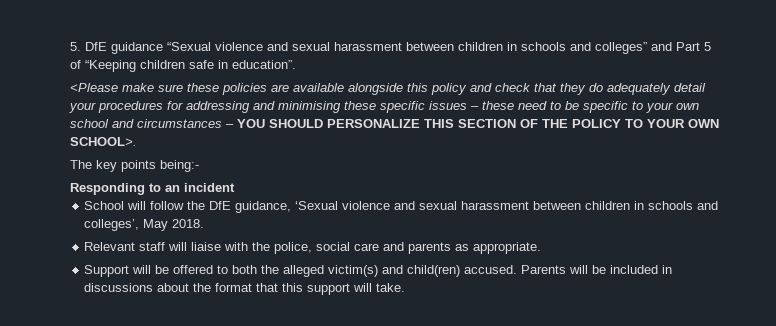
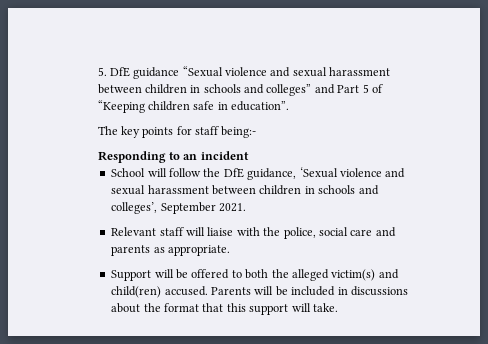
[70,83,707,95] [69,101,700,113] [70,119,720,128] [70,137,138,146] // <Please make sure these policies are available alongside this policy and check that they do adequately detail your procedures for addressing and minimising these specific issues – these need to be specific to your own school and circumstances – YOU SHOULD PERSONALIZE THIS SECTION OF THE POLICY TO YOUR OWN SCHOOL>. -> (290, 106) none
(157, 166) none -> [176,126,220,135] for staff
[143,219,205,231] May 2018. -> [160,202,247,214] September 2021.

